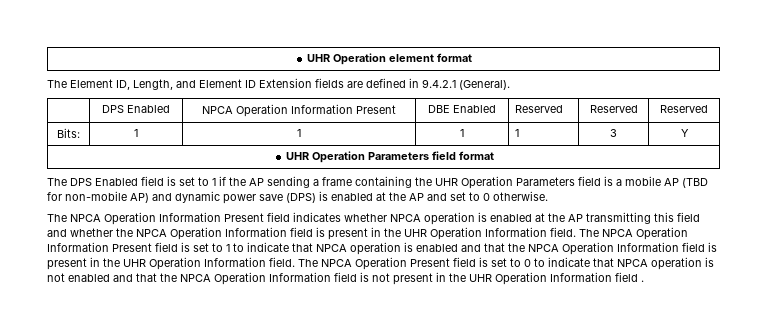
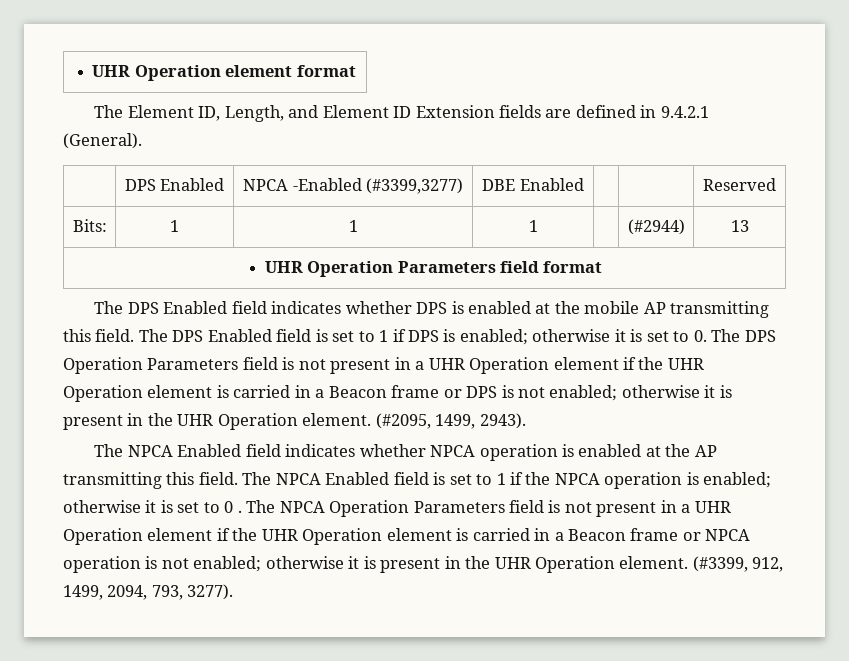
[236,104,397,117] Operation Information Present -> [292,178,463,194] -Enabled (#3399,3277)
[515,105,564,113] [589,105,638,113] Reserved | Reserved -> (584, 184) |
[515,129,520,137] [610,129,617,137] [680,129,689,137] 1 | 3 | Y -> [627,219,685,235] [730,220,749,232] | (#2944) | 13
[167,176,708,189] [47,191,548,204] [47,212,264,225] is set to 1 if the AP sending a frame containing the UHR Operation Parameters field is a mobile AP (TBD for non-mobile AP) and dynamic power save (DPS) is enabled at the AP and set to 0 otherwise. // The NPCA Operation Information Present -> [271,301,770,318] [63,329,776,345] [63,357,704,374] [63,385,732,402] [63,413,526,430] [94,444,242,457] indicates whether DPS is enabled at the mobile AP transmitting this field. The DPS Enabled field is set to 1 if DPS is enabled; otherwise it is set to 0. The DPS Operation Parameters field is not present in a UHR Operation element if the UHR Operation element is carried in a Beacon frame or DPS is not enabled; otherwise it is present in the UHR Operation element. (#2095, 1499, 2943). // The NPCA Enabled
[677,212,700,222] [47,227,688,240] [47,242,717,255] [47,257,714,270] [47,272,644,285] field and whether the NPCA Operation Information field is present in the UHR Operation Information field. The NPCA Operation Information Present field is set to 1 to indicate that NPCA operation is enabled and that the NPCA Operation Information field is present in the UHR Operation Information field. The NPCA Operation Present field is set to 0 to indicate that NPCA operation is not enabled and that the NPCA Operation Information field is not present in the UHR Operation Information field . -> [198,472,772,489] [63,500,731,517] [63,528,751,545] [63,556,784,573] [63,584,234,600] field. The NPCA Enabled field is set to 1 if the NPCA operation is enabled; otherwise it is set to 0 . The NPCA Operation Parameters field is not present in a UHR Operation element if the UHR Operation element is carried in a Beacon frame or NPCA operation is not enabled; otherwise it is present in the UHR Operation element. (#3399, 912, 1499, 2094, 793, 3277).

